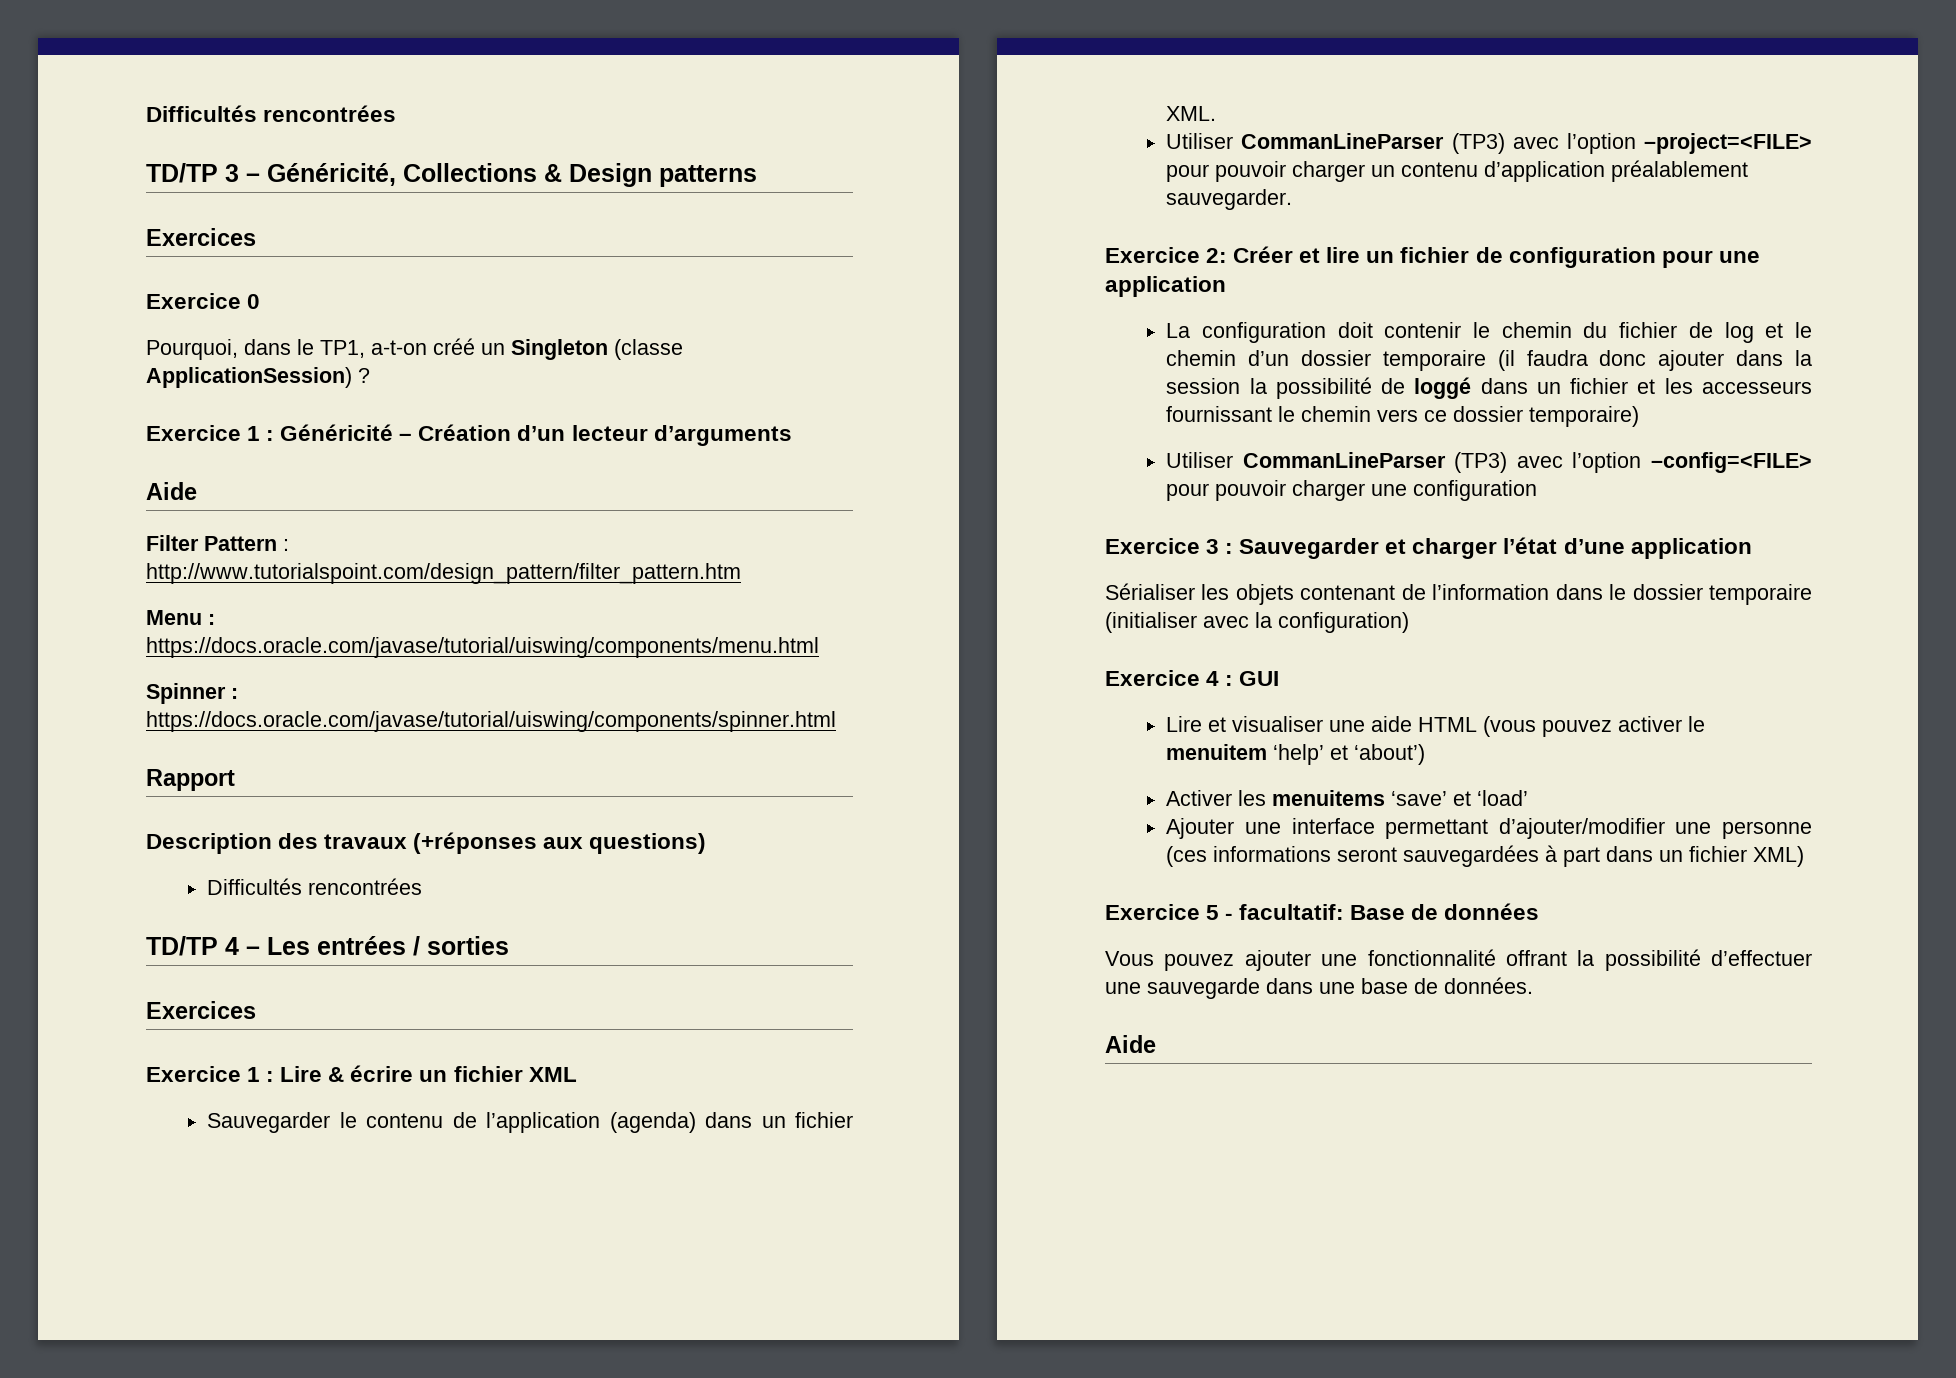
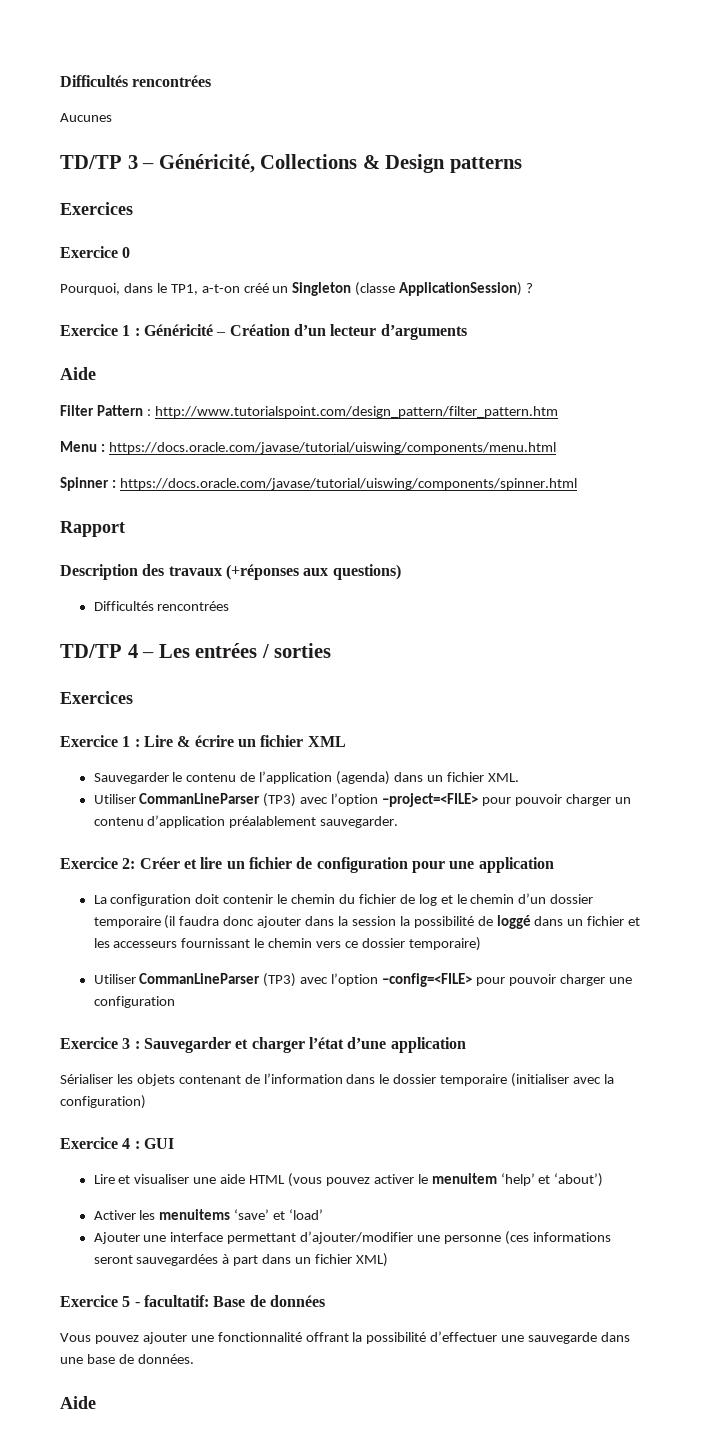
[146,105,397,122] Difficultés rencontrées -> [60,75,212,87] [60,113,112,122] Difficultés rencontrées // Aucunes

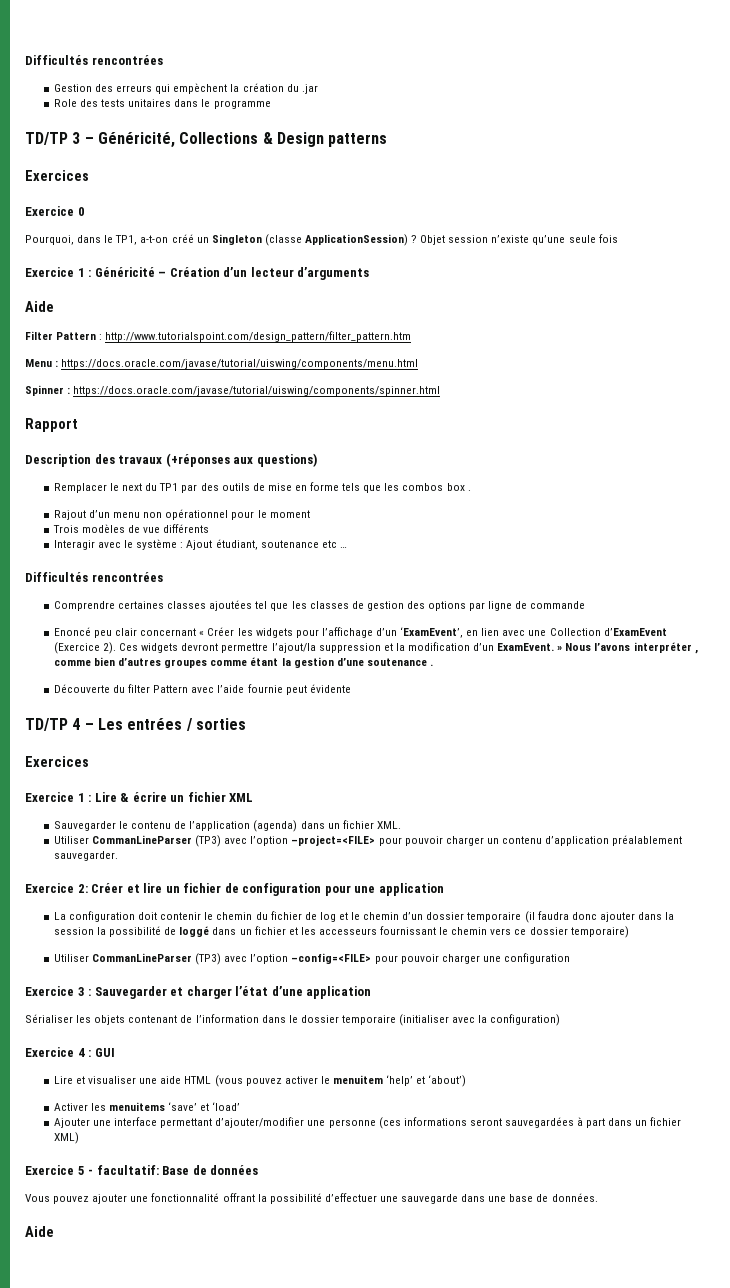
[60,75,212,87] [60,113,112,122] Difficultés rencontrées // Aucunes -> [25,55,163,65] [53,83,318,94] [53,99,271,109] Difficultés rencontrées // Gestion des erreurs qui empèchent la création du .jar // Role des tests unitaires dans le programme
(534, 288) none -> [420,234,618,245] Objet session n’existe qu’une seule fois
[93,601,230,611] Difficultés rencontrées -> [53,482,471,493] [53,509,310,520] [52,524,210,533] [53,539,347,550] [25,572,163,582] [53,600,586,611] [53,627,667,638] [53,642,698,654] [53,657,433,668] [53,684,351,695] Remplacer le next du TP1 par des outils de mise en forme tels que les combos box . // Rajout d’un menu non opérationnel pour le moment // Trois modèles de vue différents // Interagir avec le système : Ajout étudiant, soutenance etc … // Difficultés rencontrées // Comprendre certaines classes ajoutées tel que les classes de gestion des options par ligne de commande // Enoncé peu clair concernant « Créer les widgets pour l’affichage d’un ‘ExamEvent’, en lien avec une Collection d’ExamEvent (Exercice 2). Ces widgets devront permettre l’ajout/la suppression et la modification d’un ExamEvent. » Nous l’avons interpréter , comme bien d’autres groupes comme étant la gestion d’une soutenance . // Découverte du filter Pattern avec l’aide fournie peut évidente

